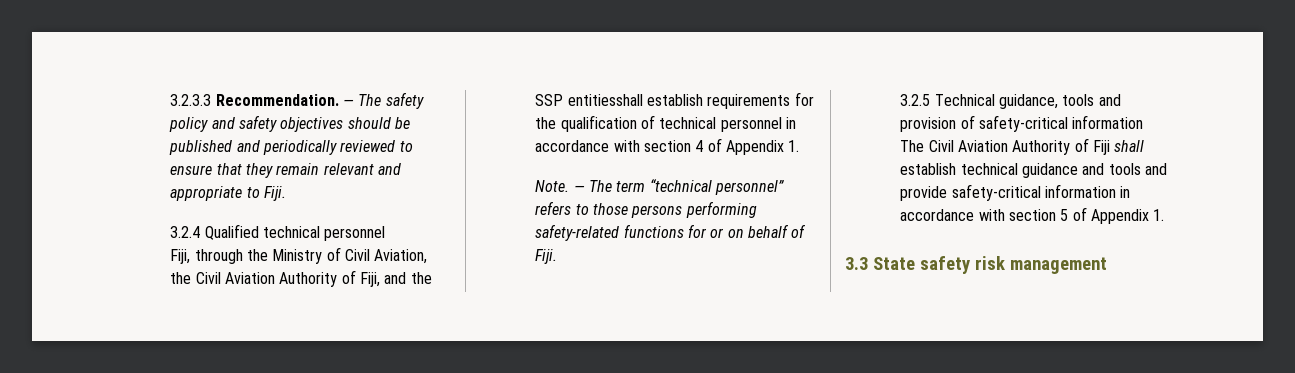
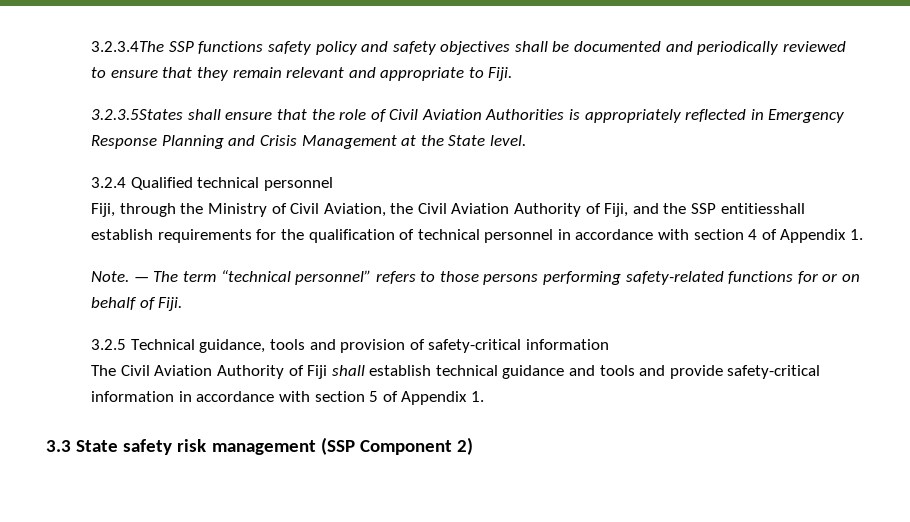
[170,94,382,106] 3.2.3.3 Recommendation. — The -> [91,41,264,54] 3.2.3.4The SSP functions
[347,117,411,129] [169,140,233,155] should be published -> [514,41,662,52] shall be documented
(287, 193) none -> [91,109,845,123] [91,135,526,149] // 3.2.3.5States shall ensure that the role of Civil Aviation Authorities is appropriately reflected in Emergency Response Planning and Crisis Management at the State level.
(1107, 265) none -> [320,437,473,455] (SSP Component 2)

